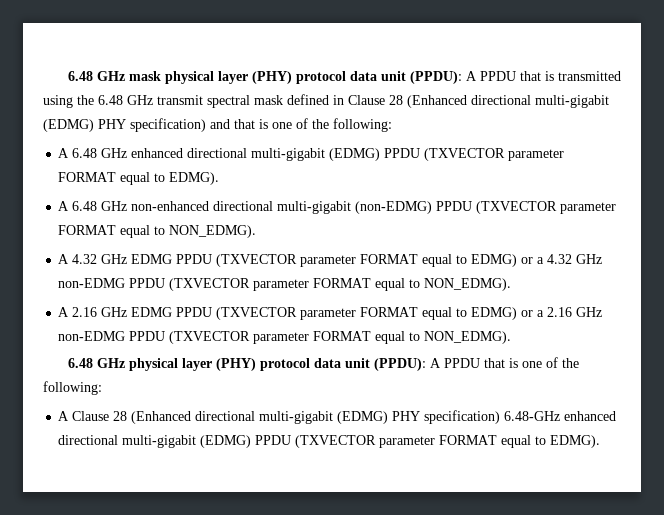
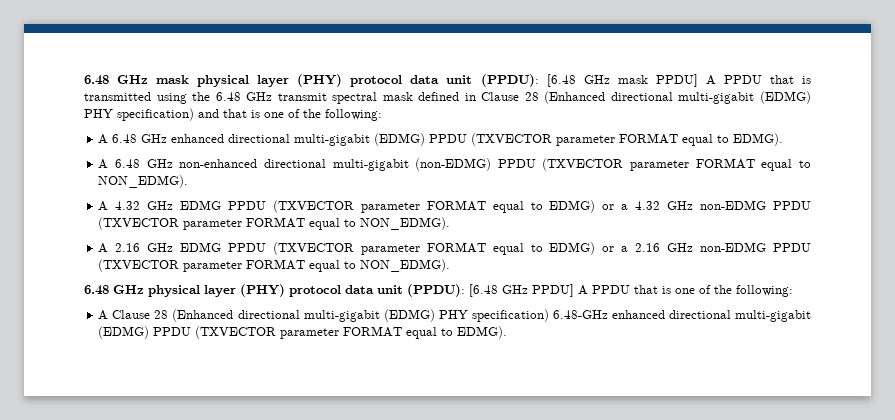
(462, 77) none -> [546,74,698,87] [6.48 GHz mask PPDU]
(426, 364) none -> [469,284,574,297] [6.48 GHz PPDU]

